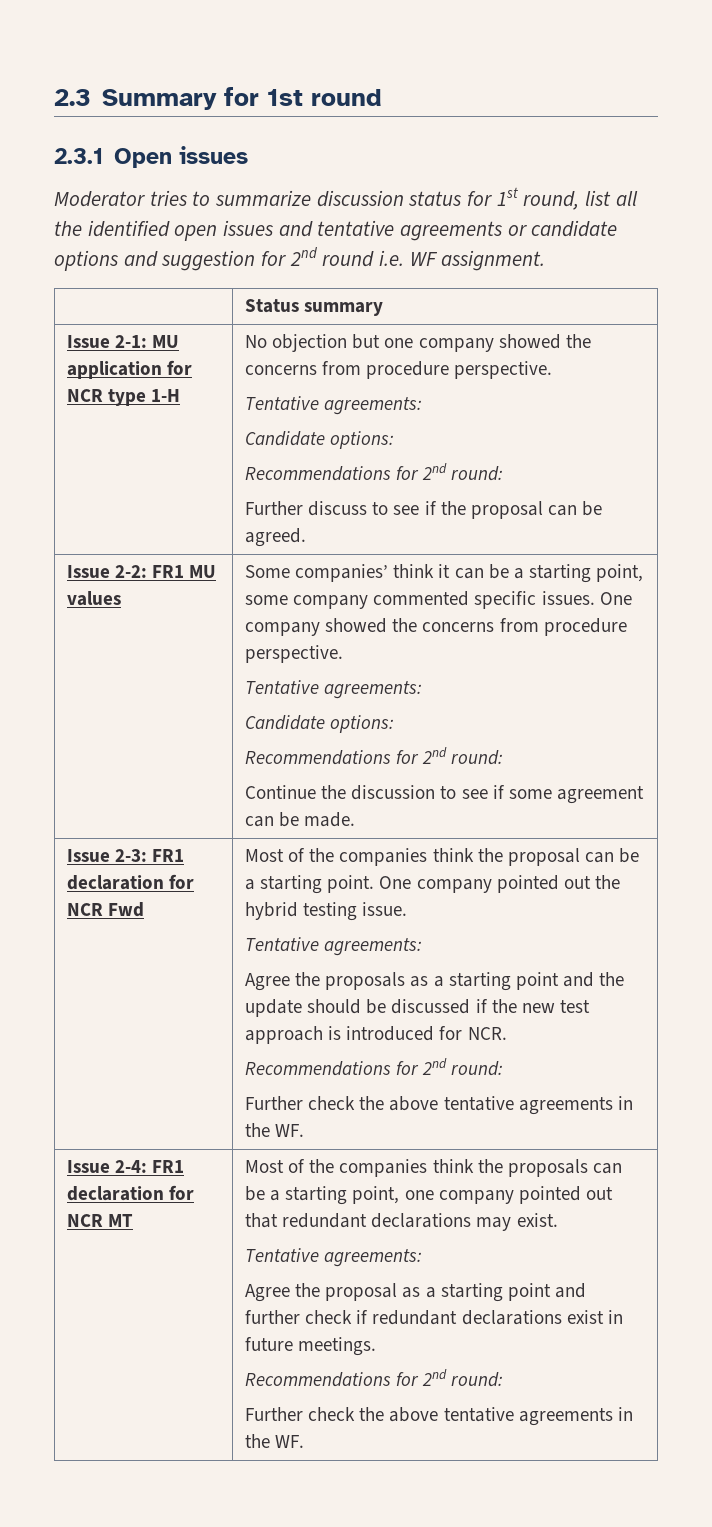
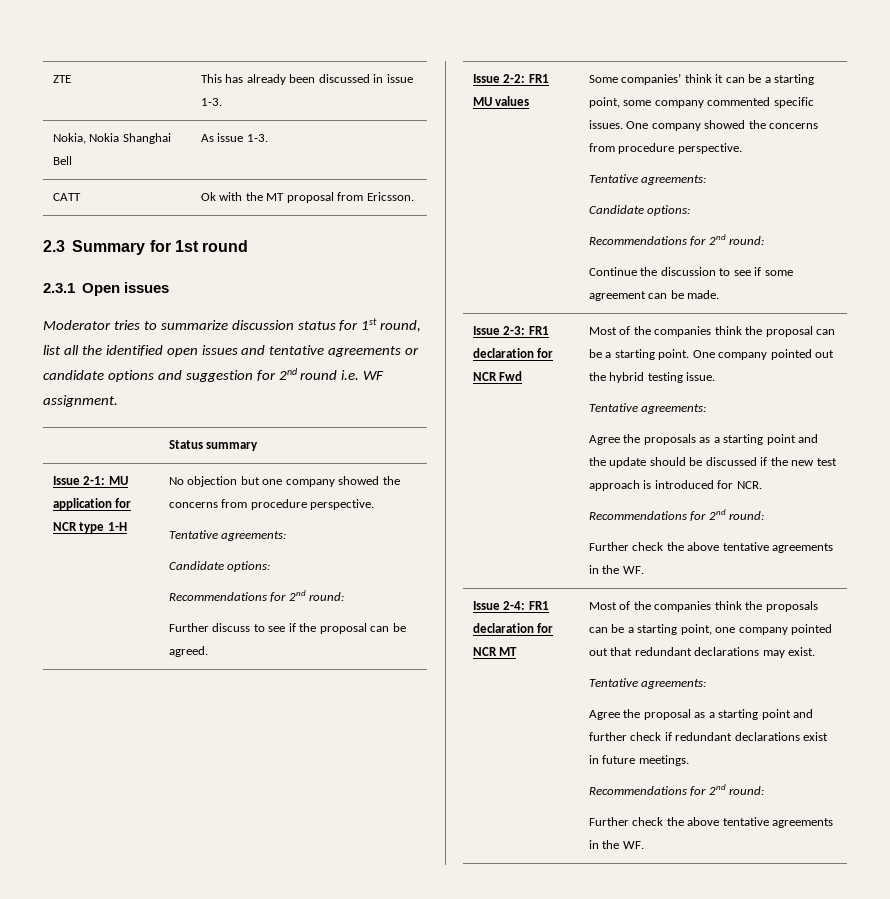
(54, 97) none -> [52,75,71,83] [200,74,413,85] [200,98,222,106] [52,133,171,144] [52,156,72,165] [200,133,268,142] [52,193,81,201] [200,192,414,203] ZTE | This has already been discussed in issue 1-3. // Nokia, Nokia Shanghai Bell | As issue 1-3. // CATT | Ok with the MT proposal from Ericsson. //

